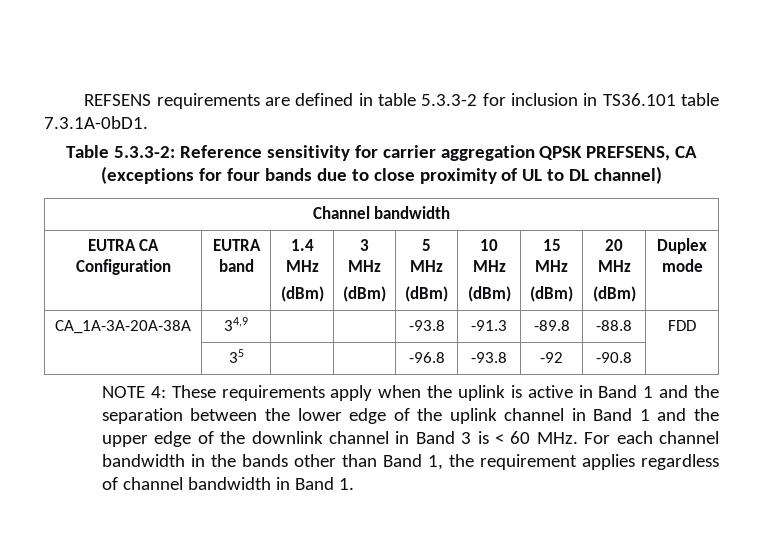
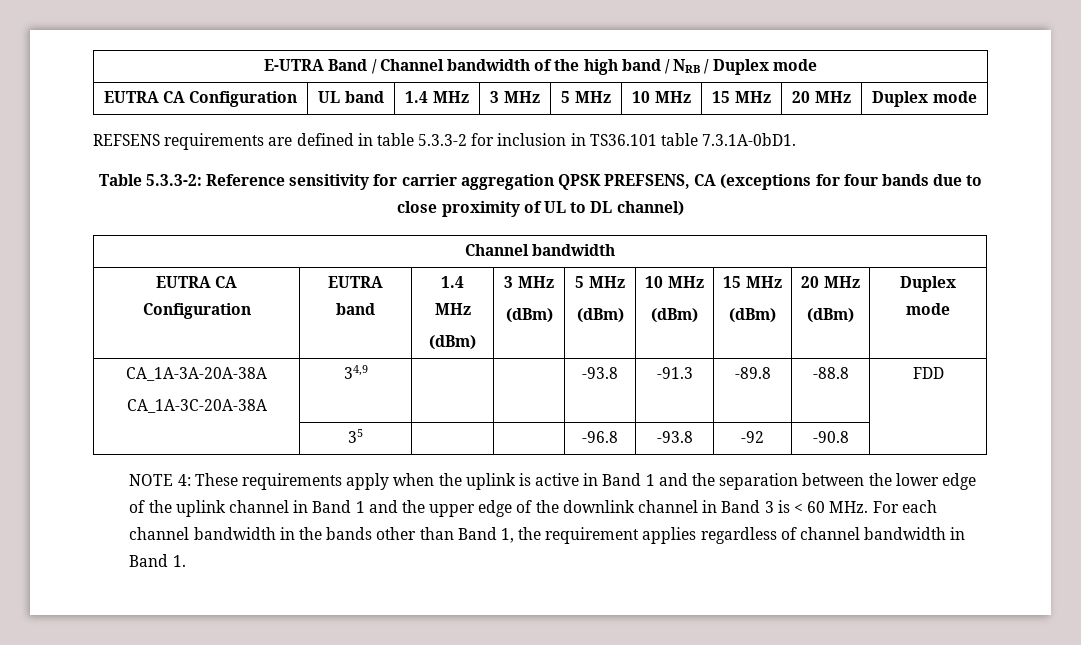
(84, 100) none -> [264,59,817,75] [103,91,298,107] [318,91,384,103] [405,91,469,103] [490,91,540,103] [561,91,611,103] [632,91,691,103] [712,91,771,103] [792,91,851,103] [872,91,977,107] E-UTRA Band / Channel bandwidth of the high band / NRB / Duplex mode // EUTRA CA Configuration | UL band | 1.4 MHz | 3 MHz | 5 MHz | 10 MHz | 15 MHz | 20 MHz | Duplex mode //
(191, 327) none -> [126,399,267,413] // CA_1A-3C-20A-38A

